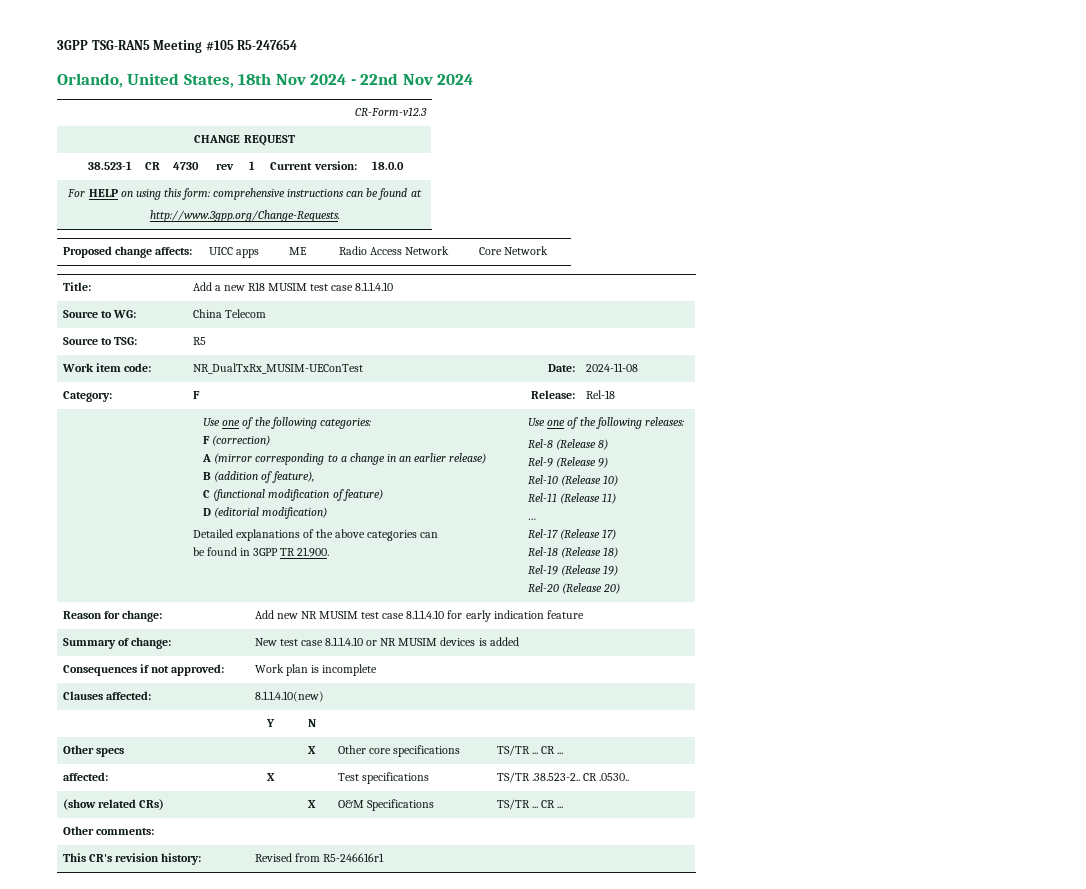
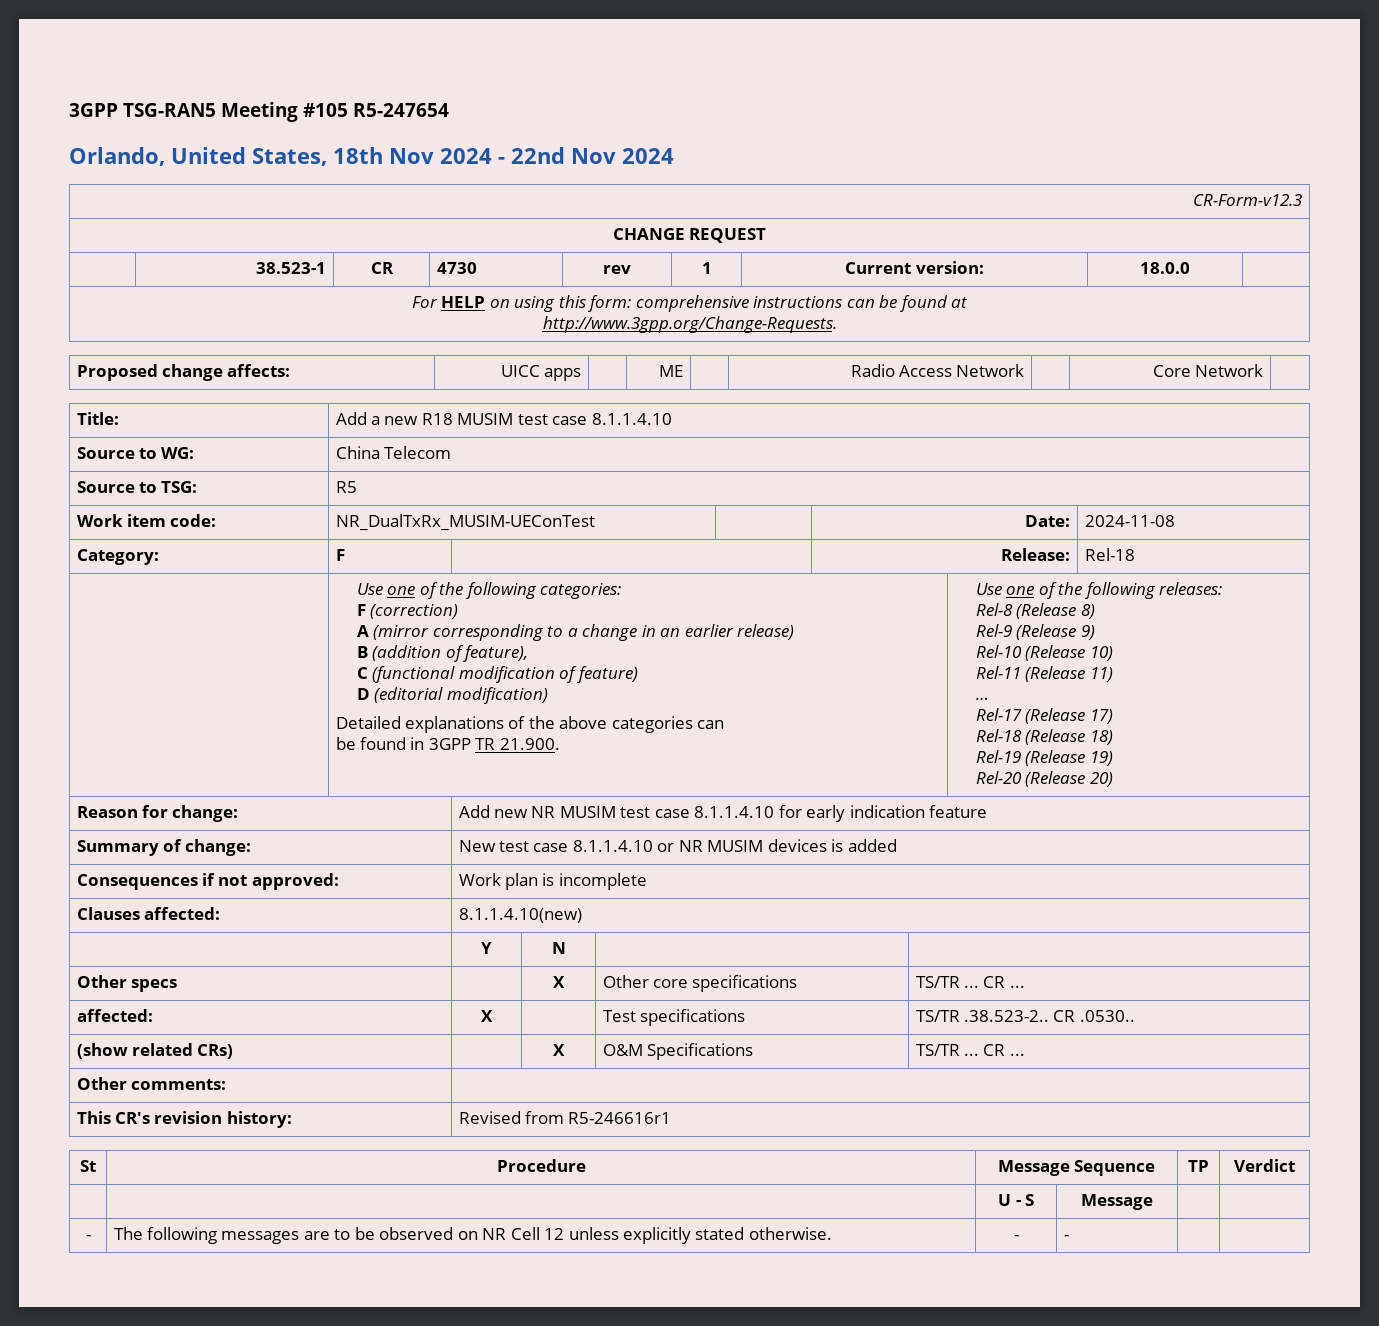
(384, 857) none -> [80,1160,96,1172] [496,1159,586,1172] [997,1160,1156,1176] [1188,1160,1209,1172] [1233,1159,1295,1172] [998,1194,1034,1206] [1081,1194,1153,1210] [85,1235,91,1240] [113,1227,832,1244] [1013,1235,1019,1240] [1063,1235,1069,1240] // St | Procedure | Message Sequence | TP | Verdict // | | U - S | Message | | // - | The following messages are to be observed on NR Cell 12 unless explicitly stated otherwise. | - | - | |

